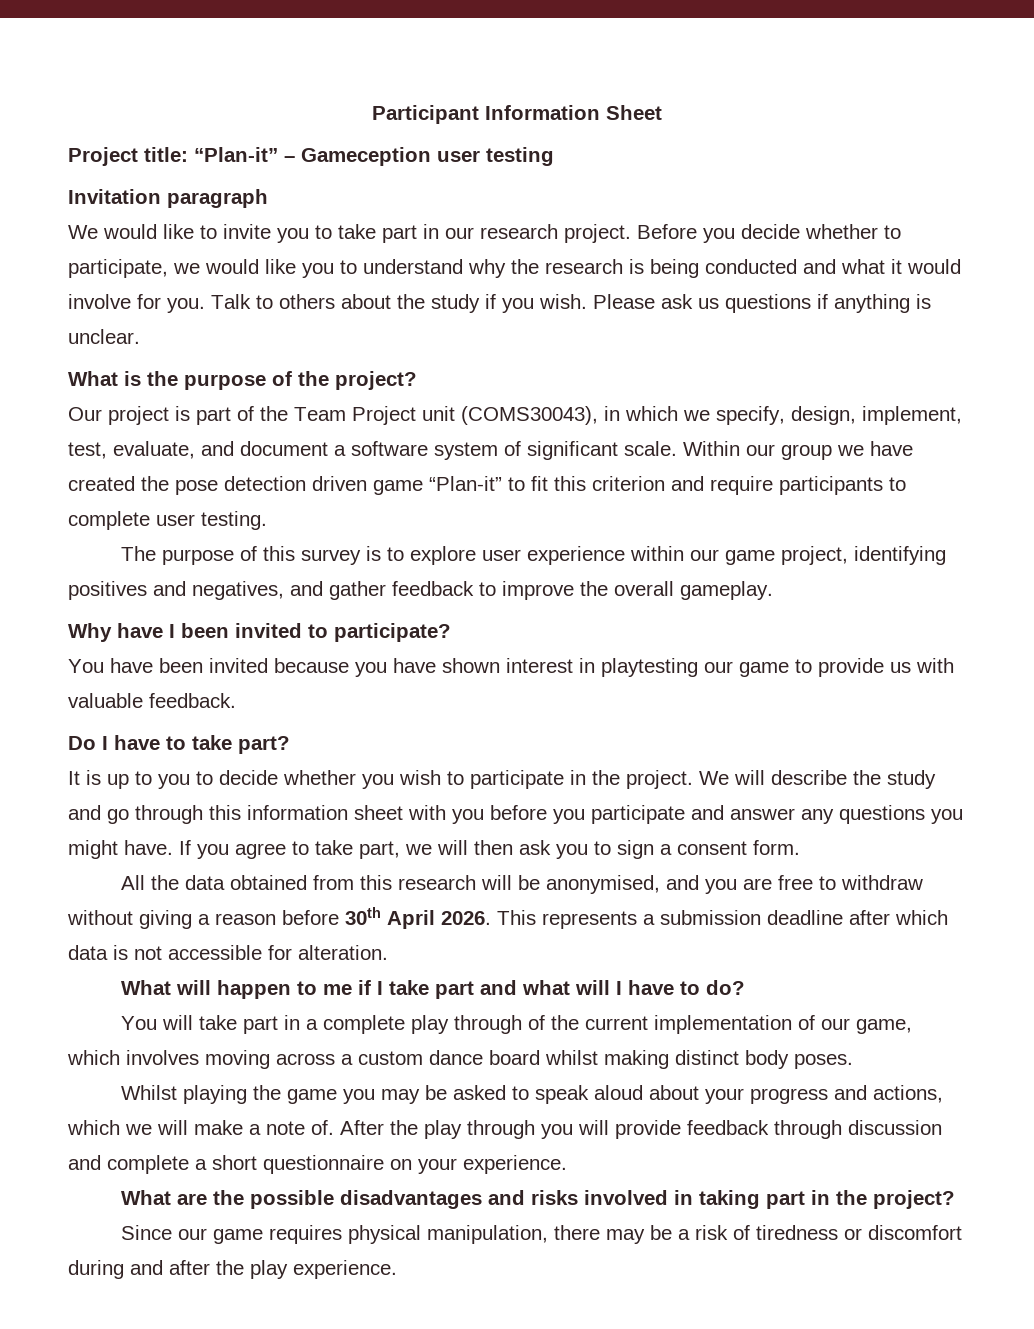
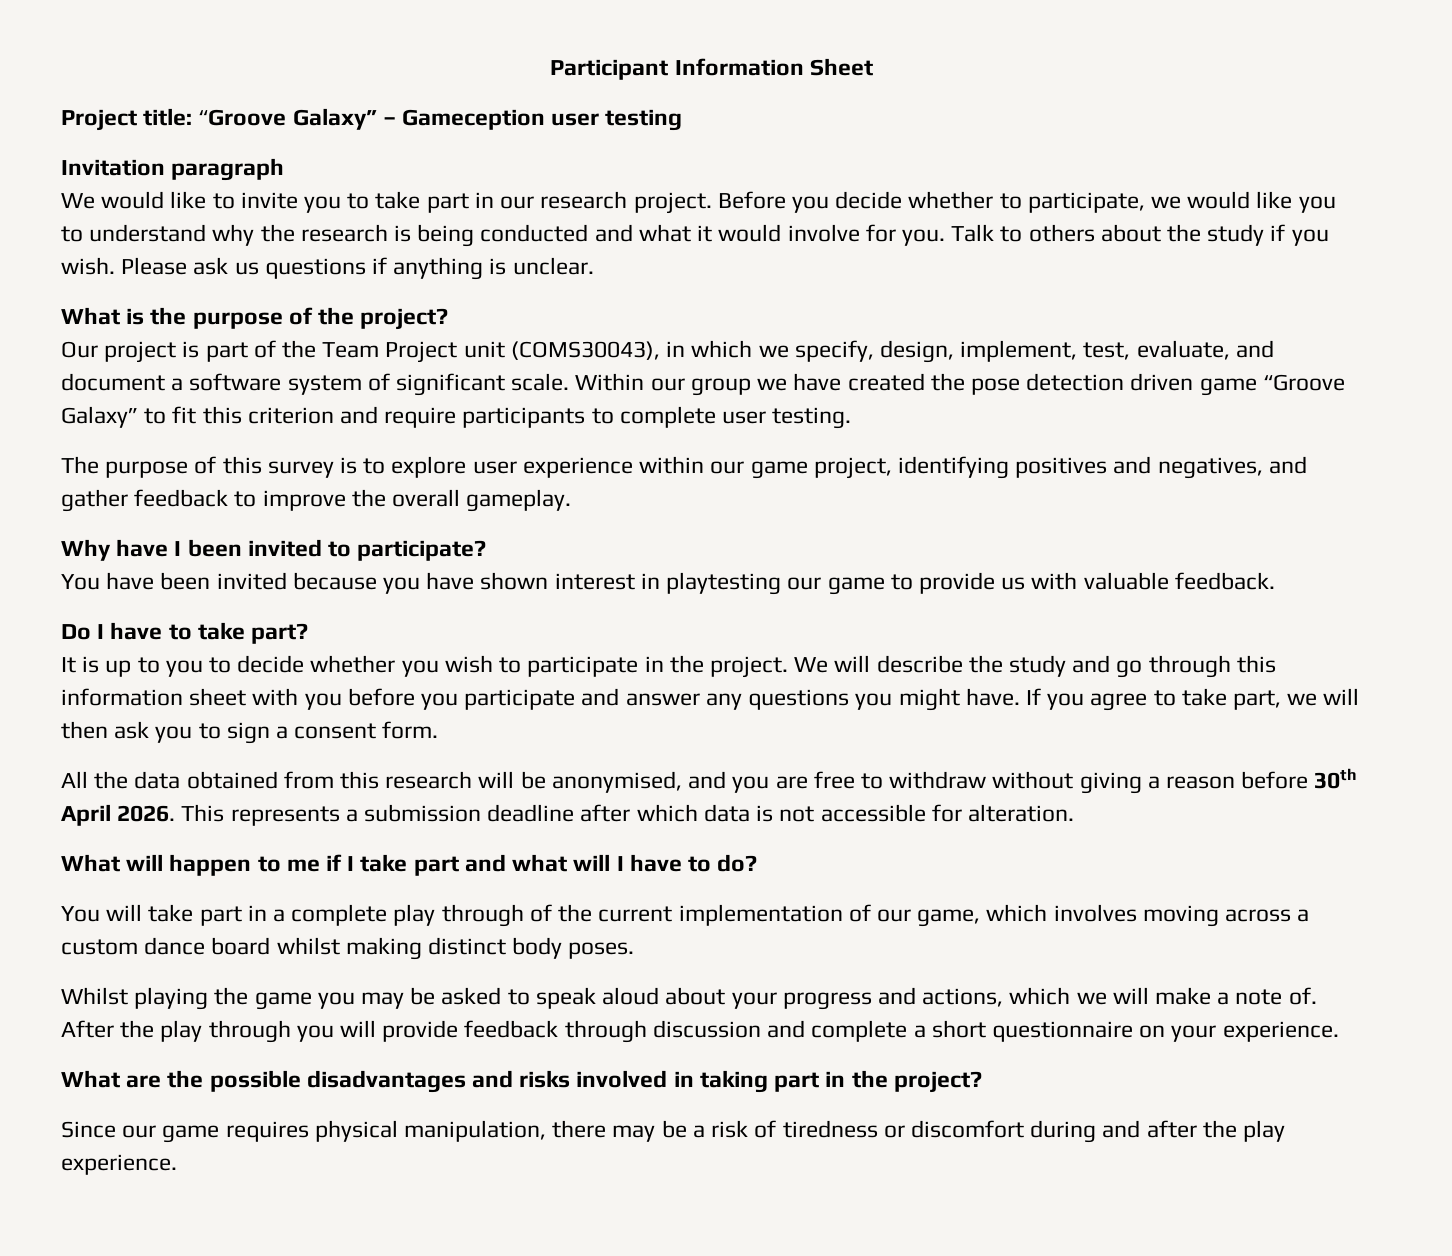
[194,147,278,162] “Plan-it” -> [198,108,377,130] “Groove Galaxy”
[429,476,502,491] “Plan-it” -> [1262,374,1345,391] [61,406,138,428] “Groove Galaxy”

